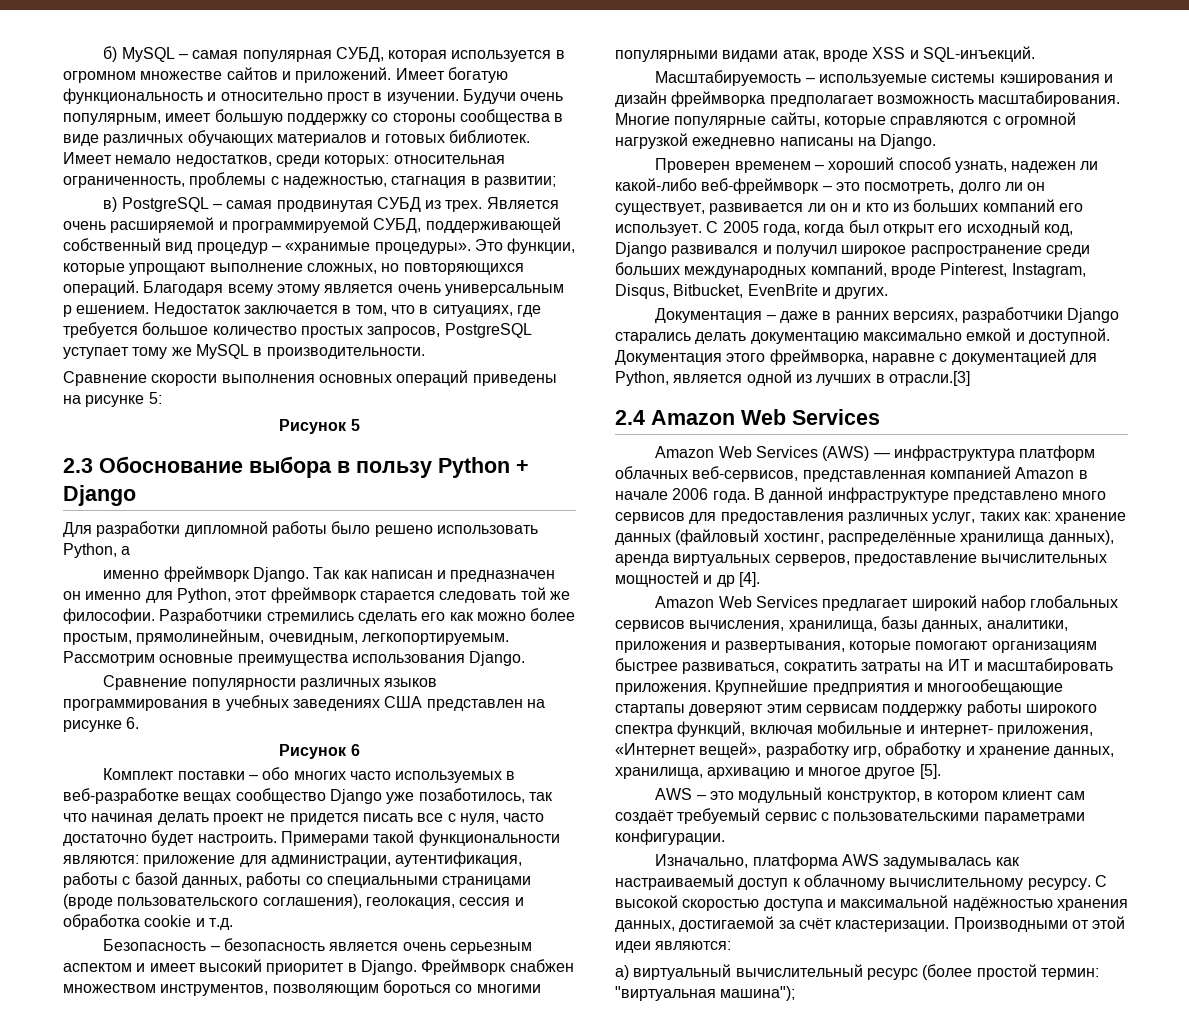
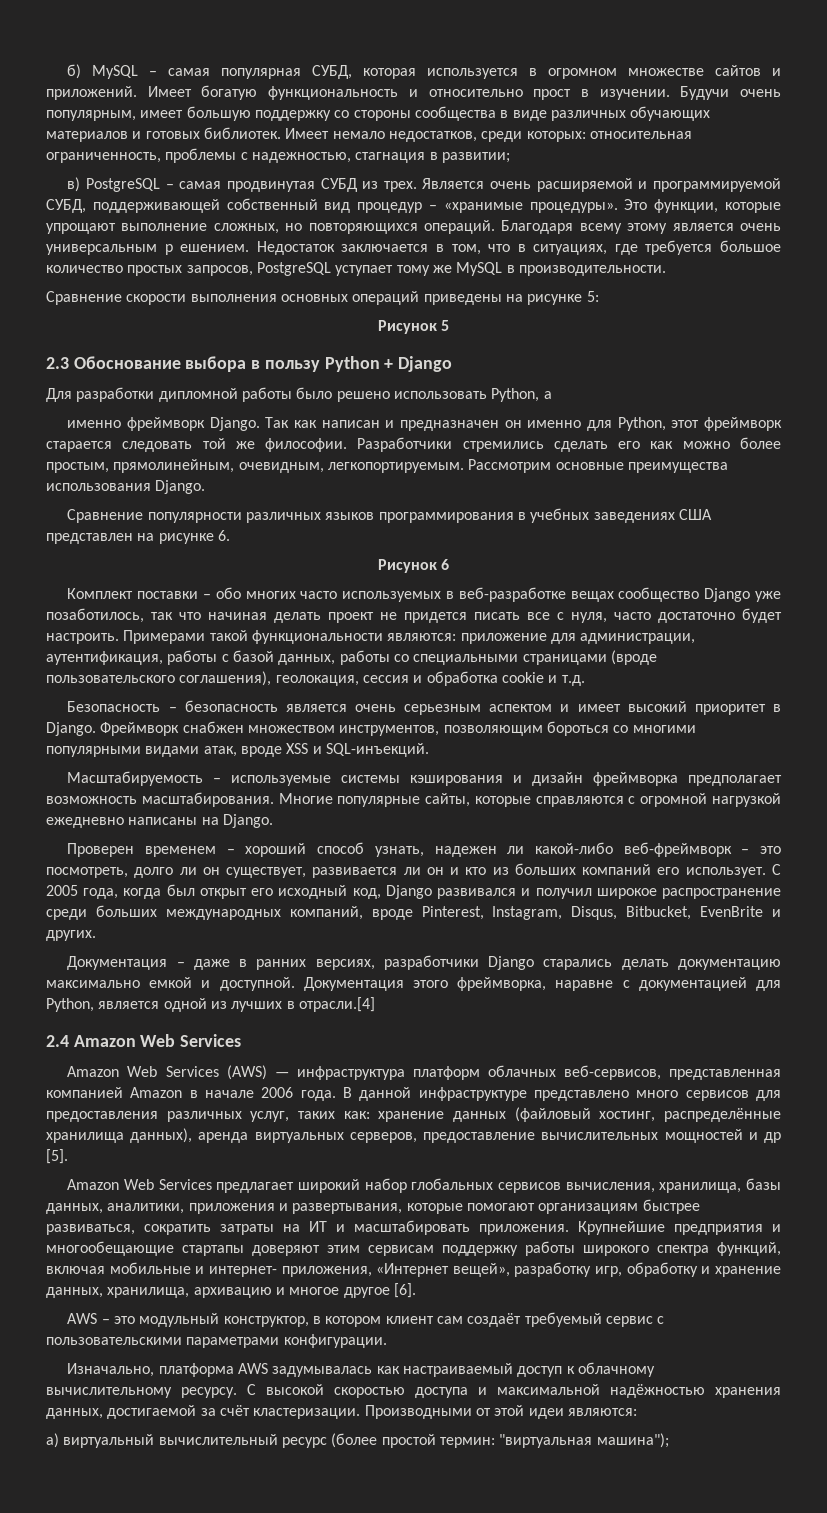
[888,371,970,386] отрасли.[3] -> [298,997,375,1012] отрасли.[4]
[738,572,760,587] [4]. -> [46,1149,68,1164] [5].
[919,764,941,779] [5]. -> [393,1283,416,1298] [6].

